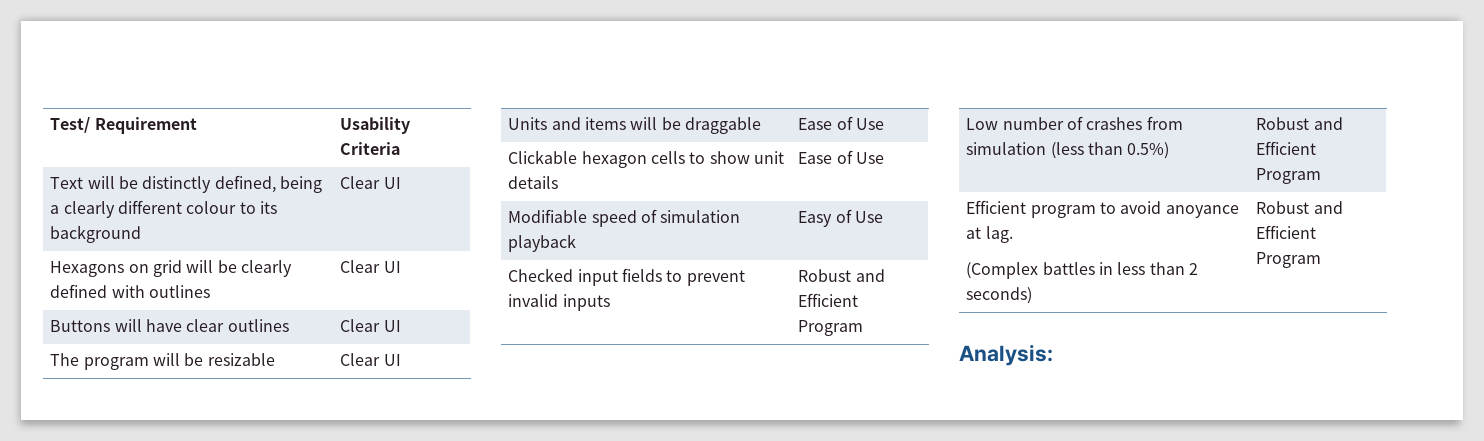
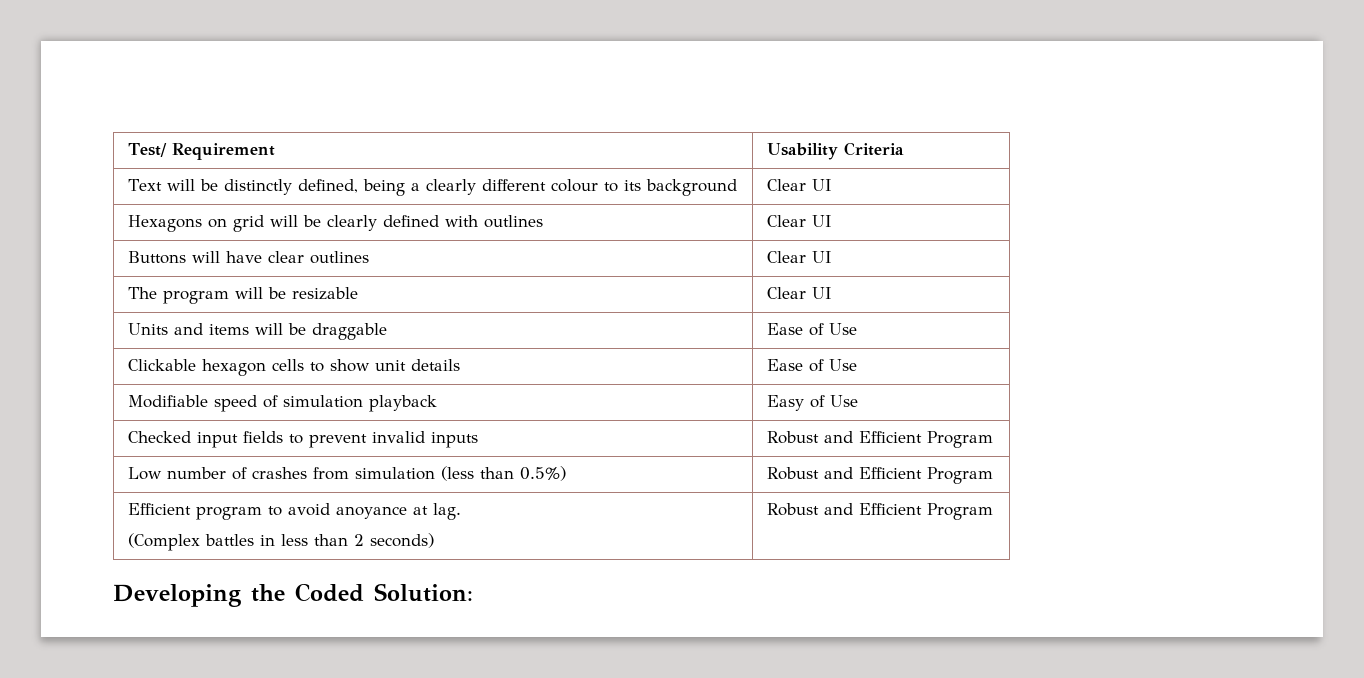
[959,344,1053,366] Analysis: -> [113,583,473,607] Developing the Coded Solution:

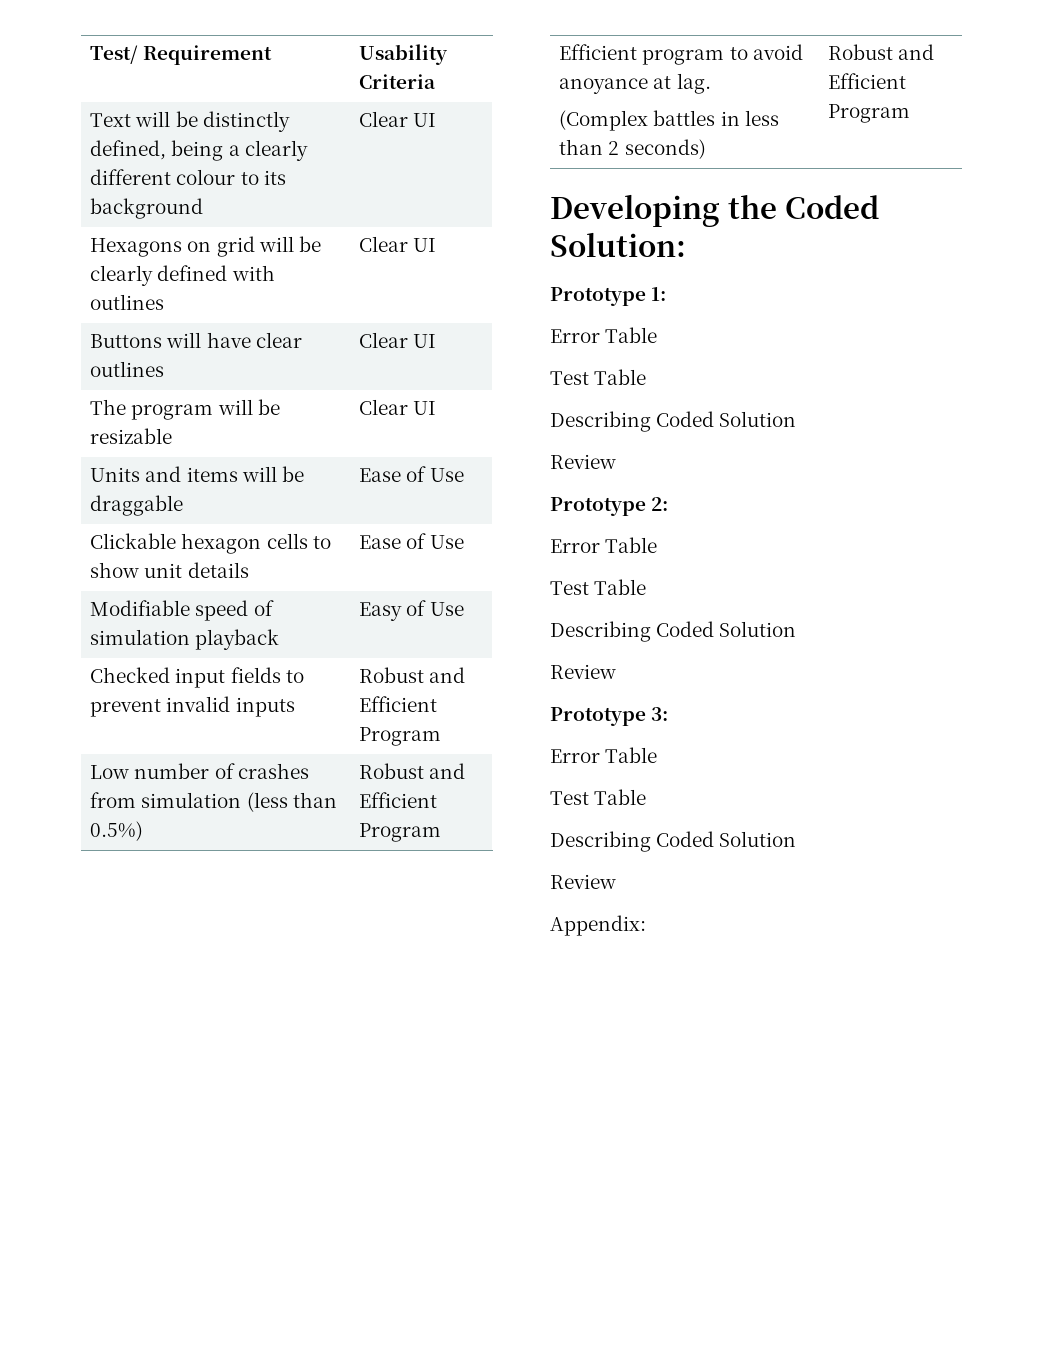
(473, 592) none -> [550,287,667,306] [550,327,658,343] [550,369,647,385] [550,411,797,432] [550,454,616,469] [550,497,669,516] [550,537,658,553] [550,579,647,595] [550,621,797,642] [550,664,616,679] [550,707,669,726] [550,747,658,763] [550,789,647,805] [550,831,797,852] [550,874,616,889] [550,915,646,936] // Prototype 1: // Error Table // Test Table // Describing Coded Solution // Review // Prototype 2: // Error Table // Test Table // Describing Coded Solution // Review // Prototype 3: // Error Table // Test Table // Describing Coded Solution // Review // Appendix:

